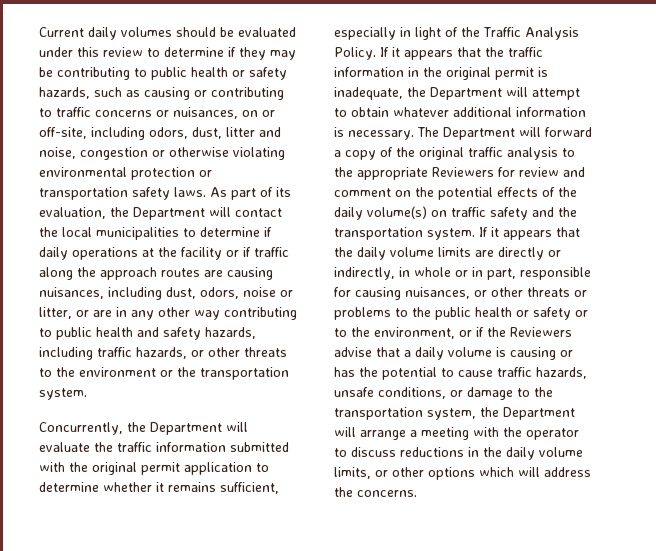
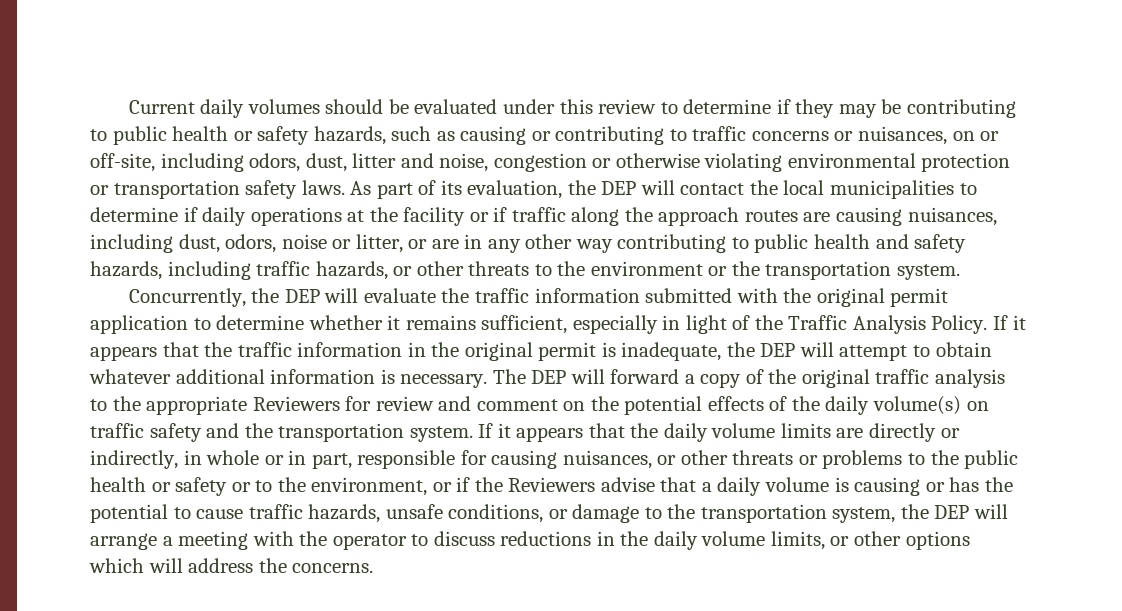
[133,207,205,220] Department -> [601,181,637,195] DEP
[150,422,222,435] Department -> [284,289,320,303] DEP
[430,87,502,100] Department -> [760,343,796,357] DEP
[443,127,515,140] Department -> [531,370,567,384] DEP
[503,407,575,420] Department -> [934,505,970,519] DEP

